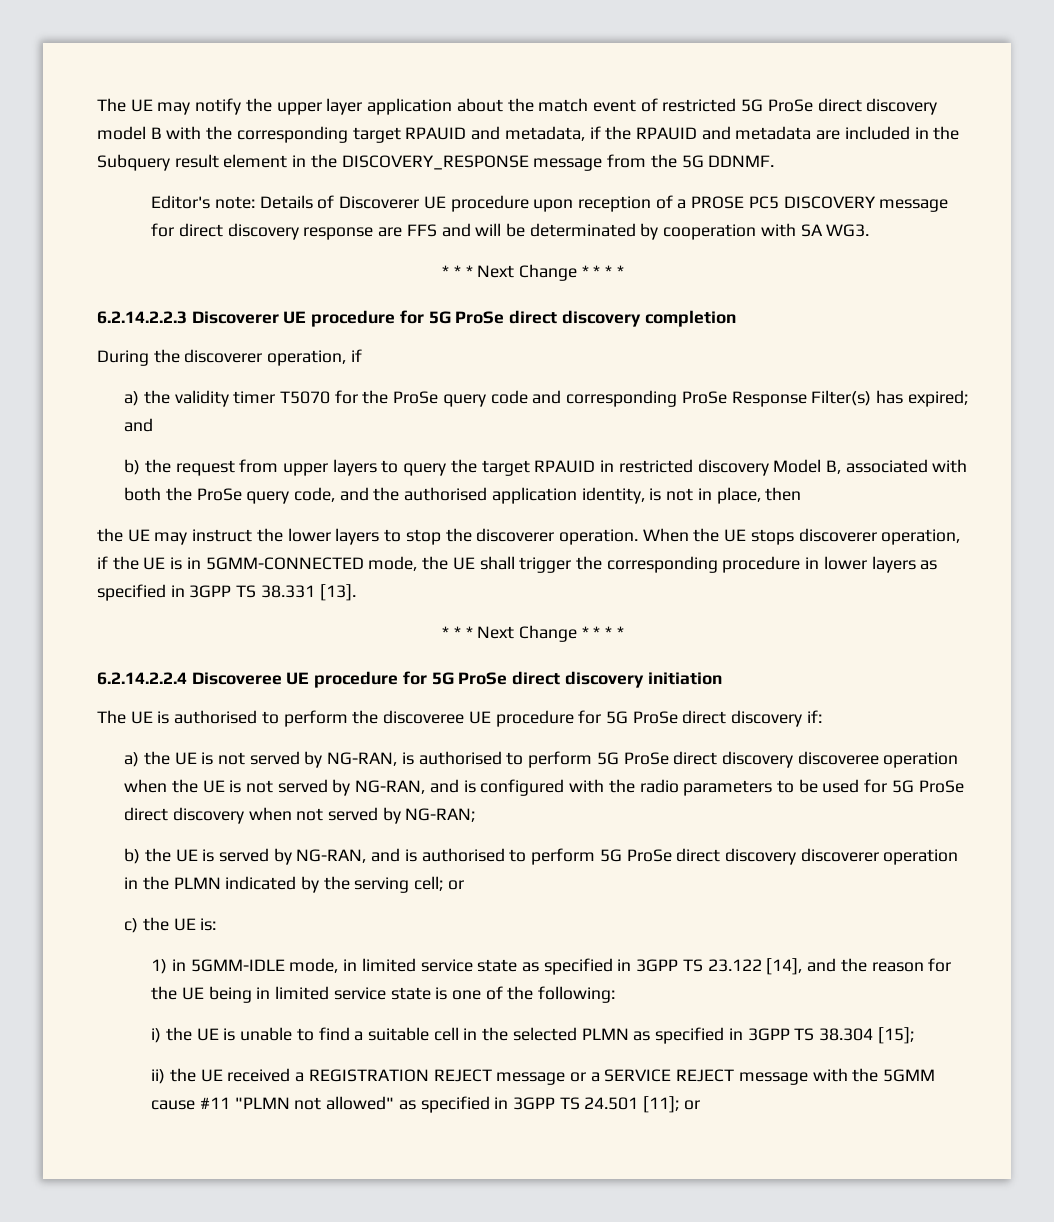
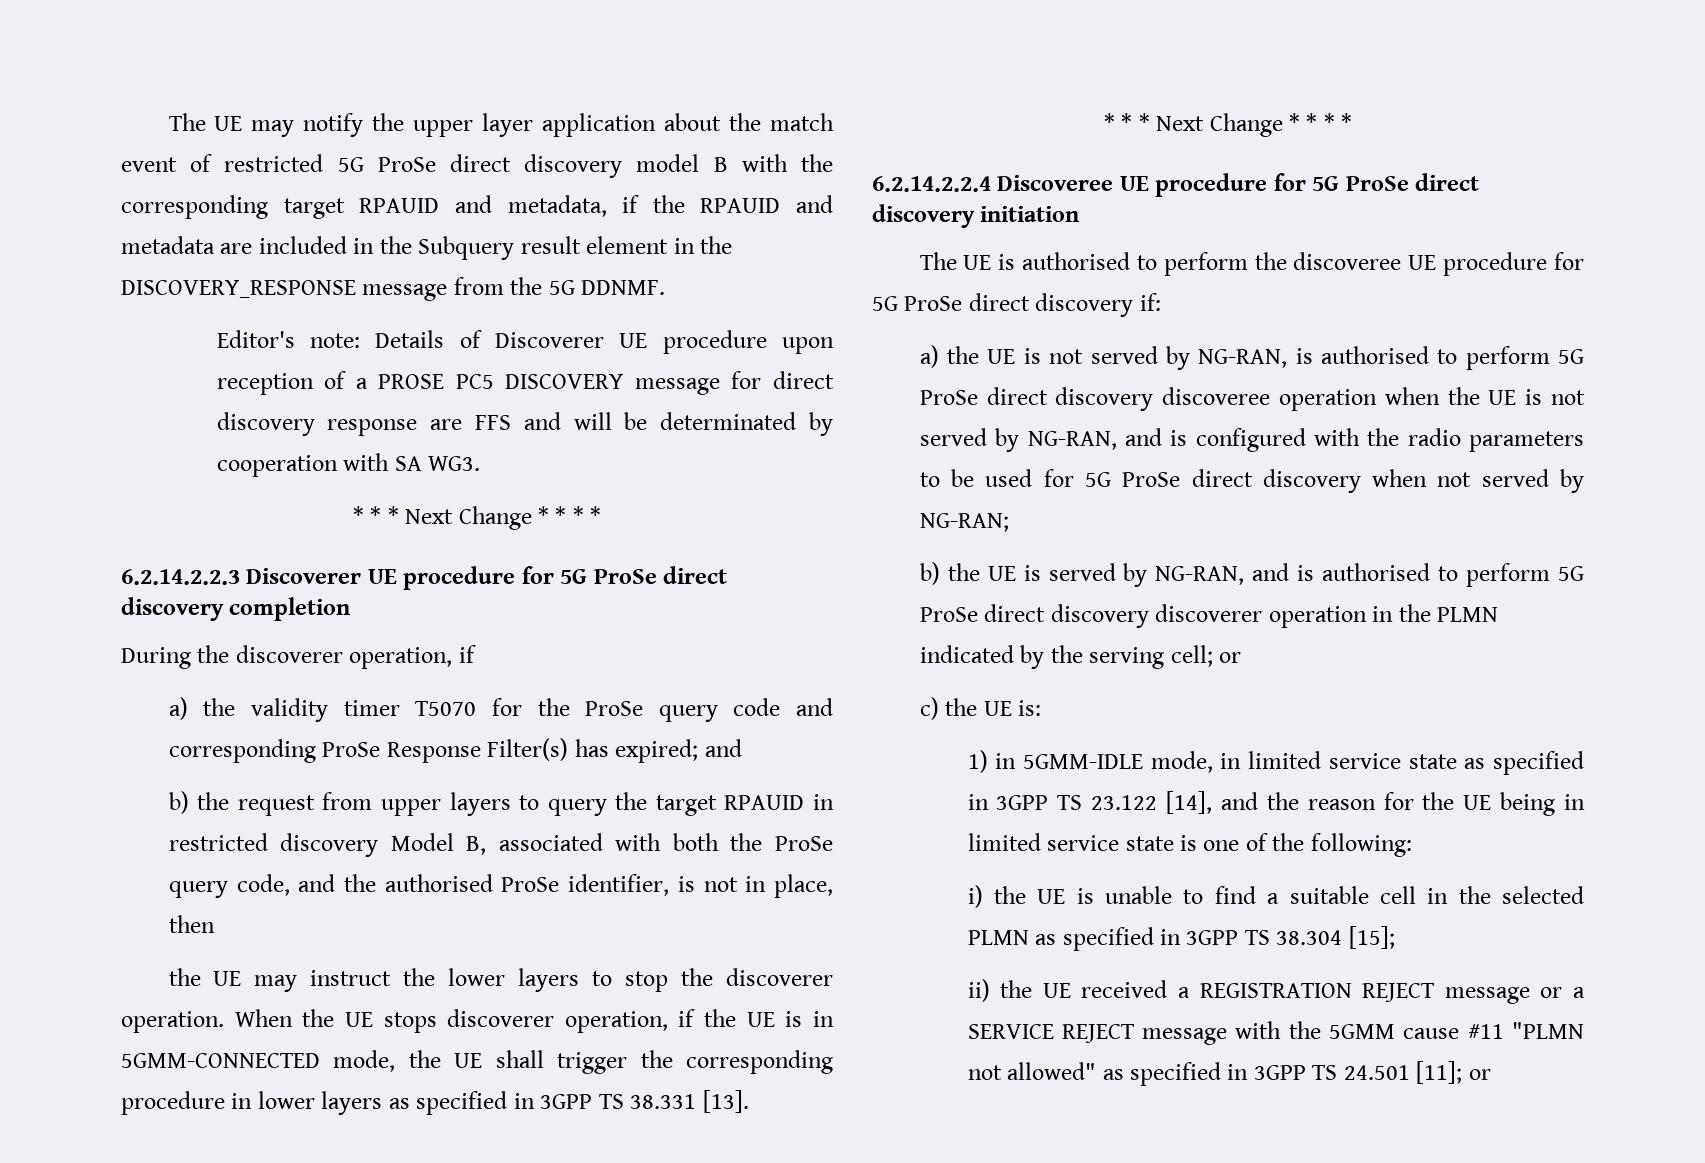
[491,487,645,504] application identity, -> [501,874,670,896] ProSe identifier,

